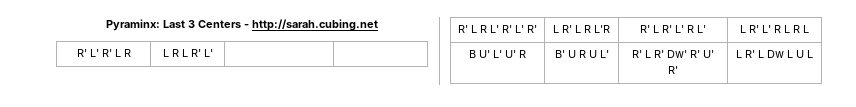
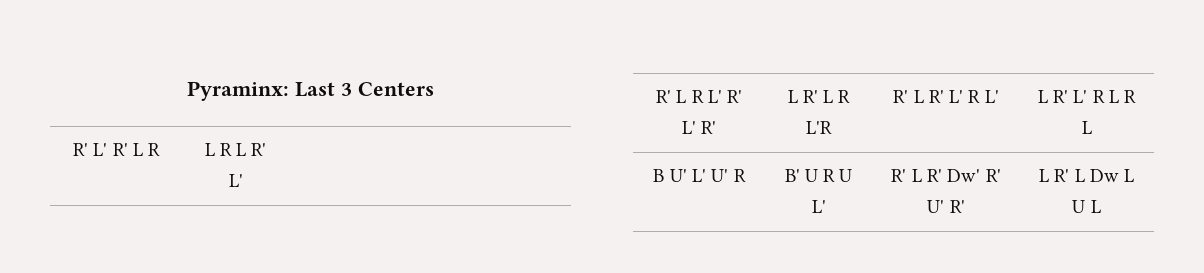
[244,19,378,31] - http://sarah.cubing.net -> (434, 89) none

